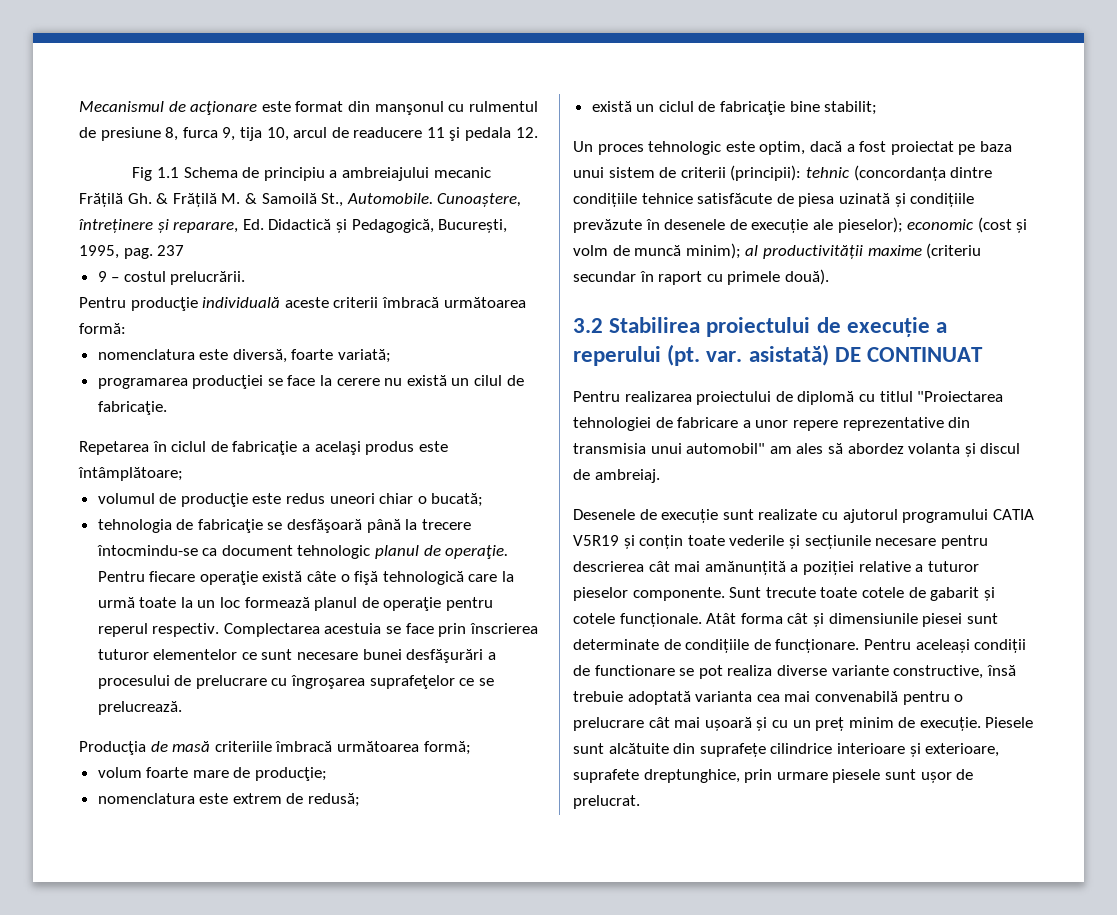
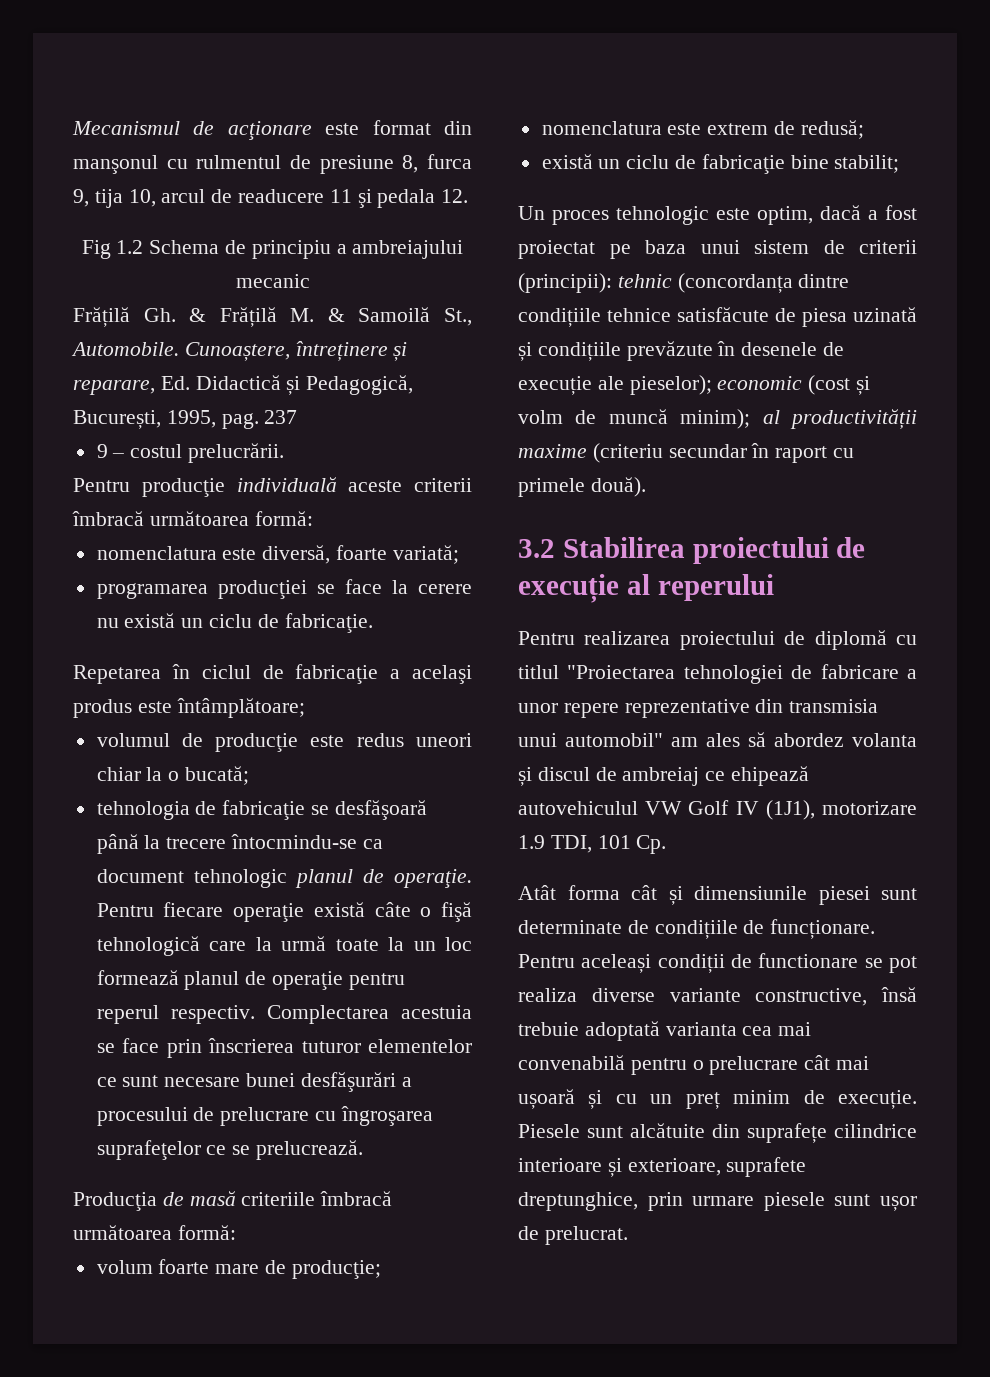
[157,167,180,178] 1.1 -> [116,240,144,254] 1.2
[474,375,503,386] cilul -> [209,614,253,628] ciclu
(414, 498) none -> [146,767,163,781] la
[423,741,471,755] formă; -> [177,1225,236,1240] formă:
[658,101,694,112] ciclul -> [626,155,670,169] ciclu
[936,322,948,333] a -> [626,574,650,595] al
[667,344,984,366] (pt. var. asistată) DE CONTINUAT -> (774, 587) none
[594,469,660,483] [573,509,1034,523] [573,535,988,549] [573,561,979,575] [573,587,995,601] [573,613,702,627] ambreiaj. // Desenele de execuție sunt realizate cu ajutorul programului CATIA V5R19 și conțin toate vederile și secțiunile necesare pentru descrierea cât mai amănunțită a poziției relative a tuturor pieselor componente. Sunt trecute toate cotele de gabarit și cotele funcționale. -> [622,766,810,786] [518,800,917,820] [518,835,667,854] ambreiaj ce ehipează autovehiculul VW Golf IV (1J1), motorizare 1.9 TDI, 101 Cp. //

